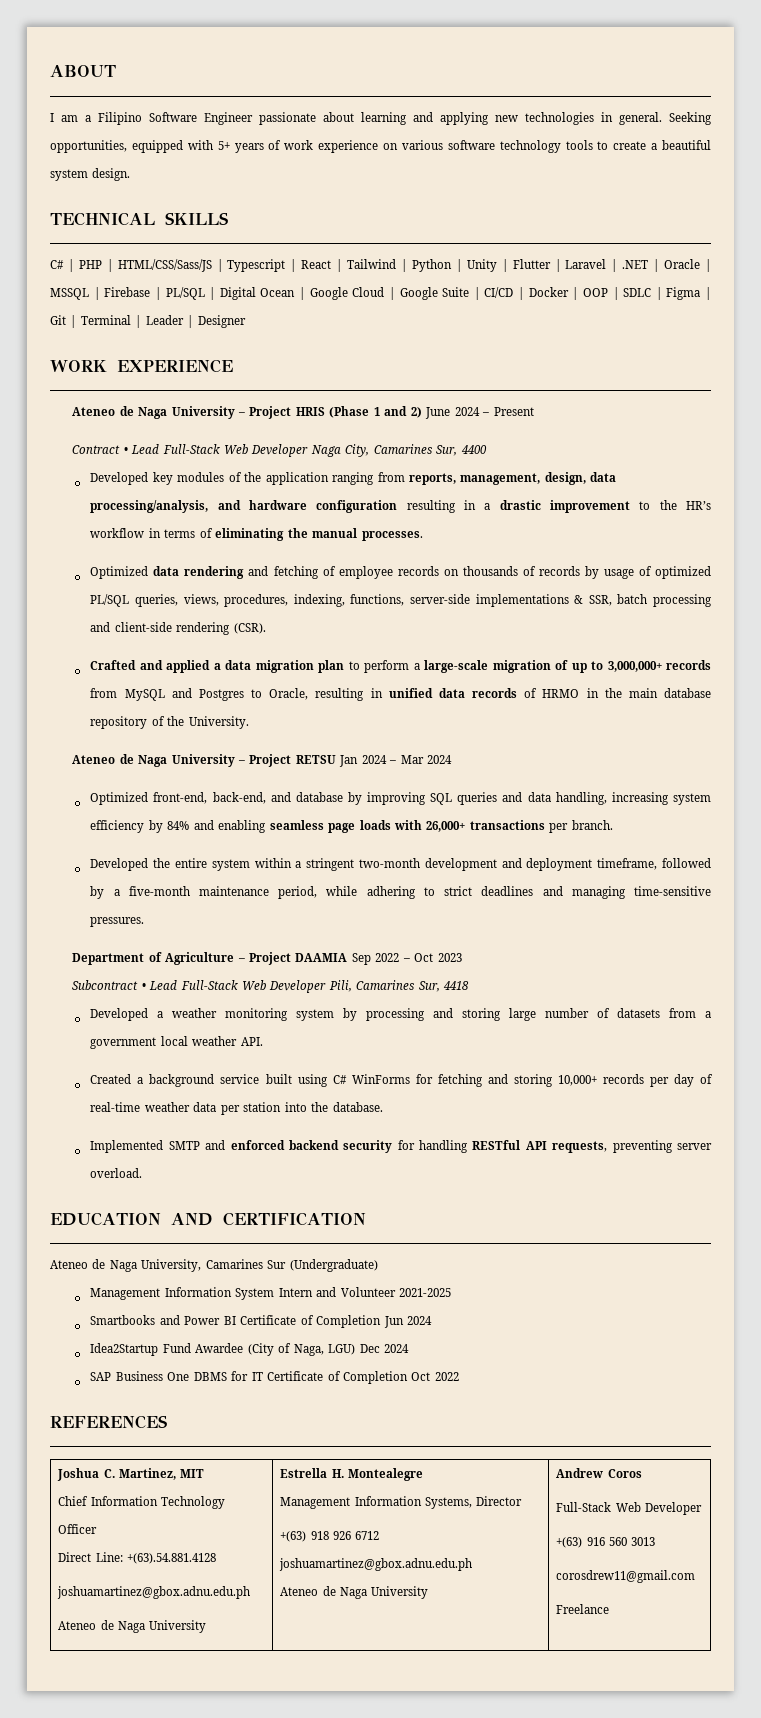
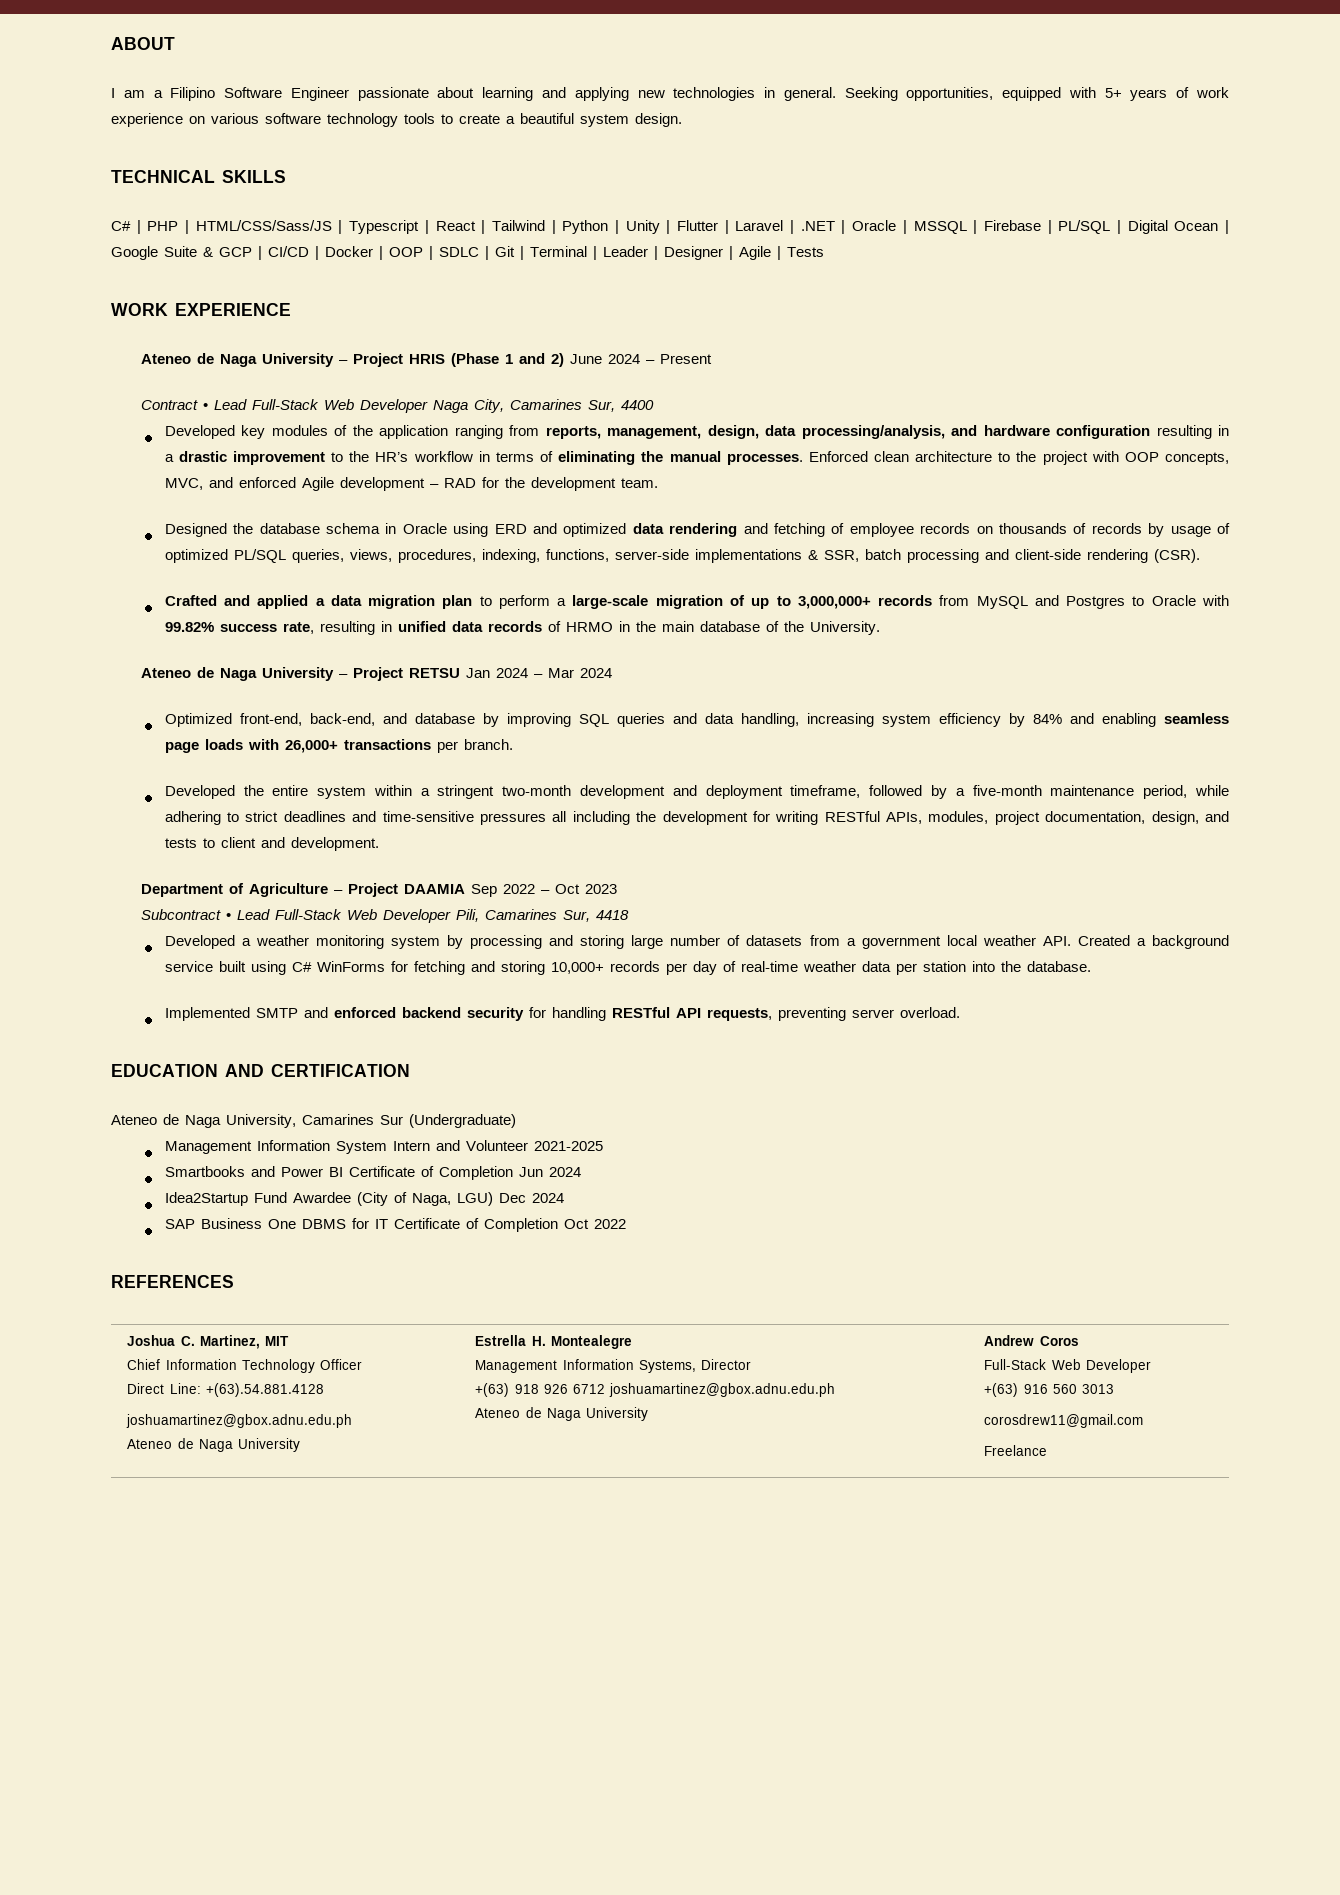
[352,287,470,300] Cloud | Google Suite -> [164,246,252,257] Suite & GCP
[666,287,711,300] Figma | -> (489, 253) none
(246, 321) none -> [729,246,824,260] | Agile | Tests
[90,566,149,579] // Optimized -> [808,451,1229,465] [164,477,658,491] [164,523,627,537] Enforced clean architecture to the project with OOP concepts, MVC, and enforced Agile development – RAD for the development team. // Designed the database schema in Oracle using ERD and optimized
[269,688,309,700] Oracle, -> [1151,595,1229,606] [164,622,314,634] Oracle with 99.82% success rate,
[90,716,148,729] repository -> (760, 626) none
[571,886,711,899] [90,917,145,927] managing time-sensitive pressures. -> [382,811,1229,825] [164,837,379,851] time-sensitive pressures all including the development for writing RESTful APIs, modules, project documentation, design, and tests to client and development.
(263, 1041) // -> (1071, 941) none

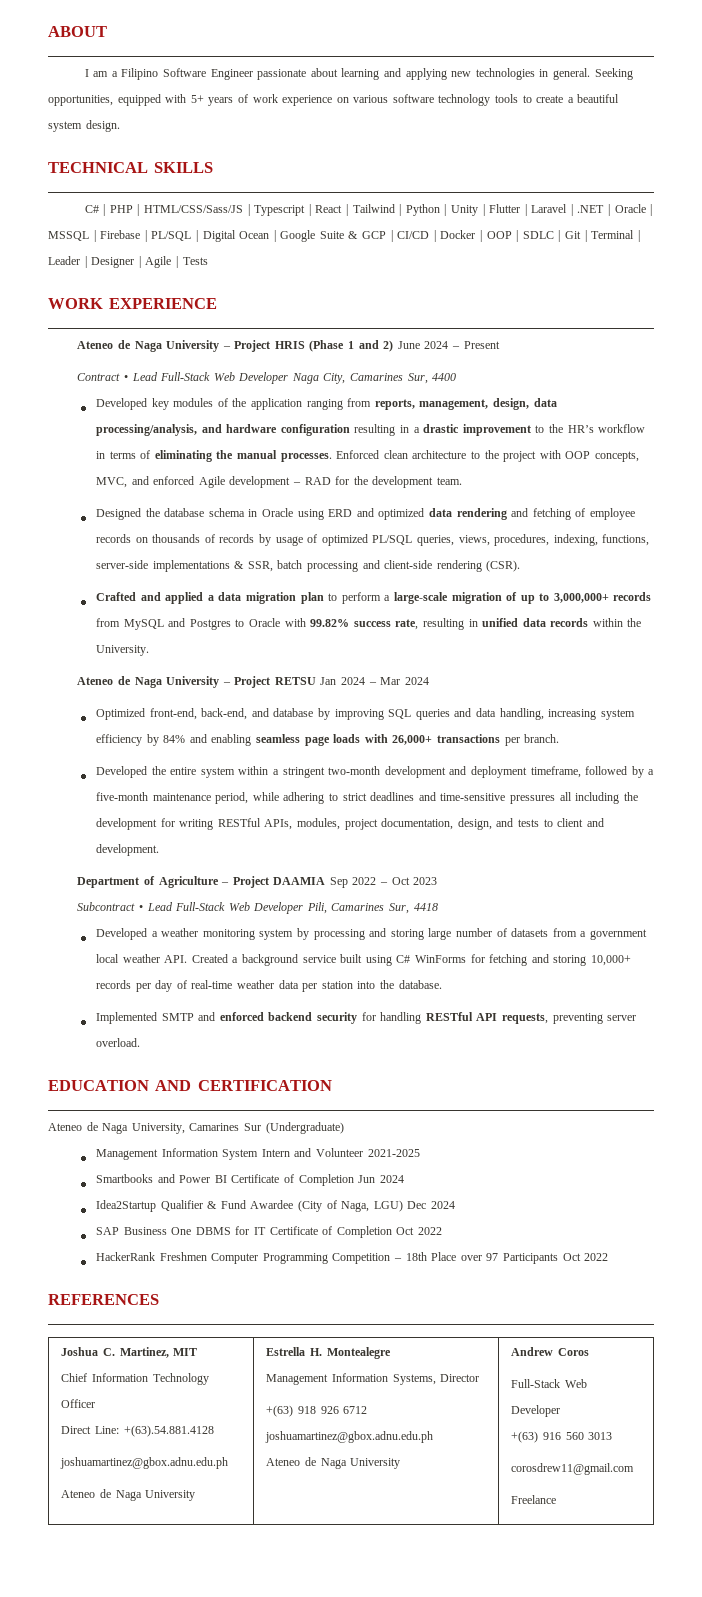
[547,621,779,632] of HRMO in the main database of -> [592,618,623,627] within
(248, 1199) none -> [160,1200,218,1211] Qualifier &
(626, 1224) none -> [96,1252,609,1264] // HackerRank Freshmen Computer Programming Competition – 18th Place over 97 Participants Oct 2022

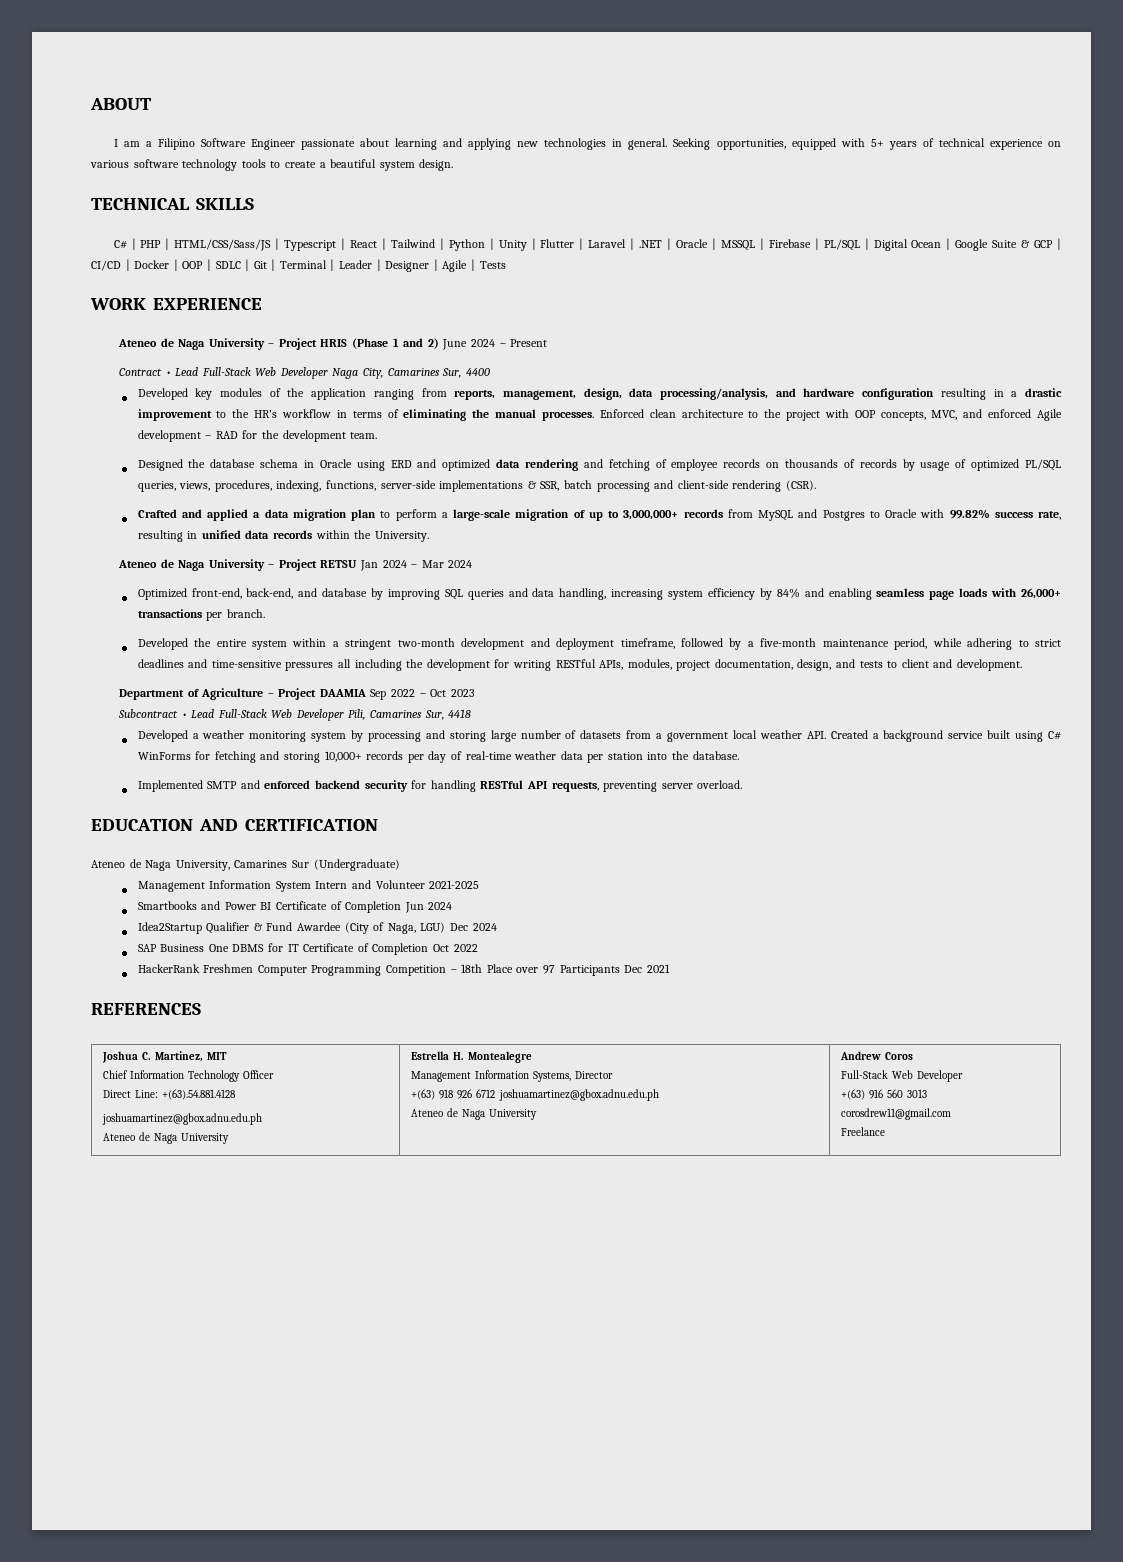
[252,94,278,103] work -> [938,138,985,147] technical
[562,1253,609,1261] Oct 2022 -> [624,964,670,973] Dec 2021

